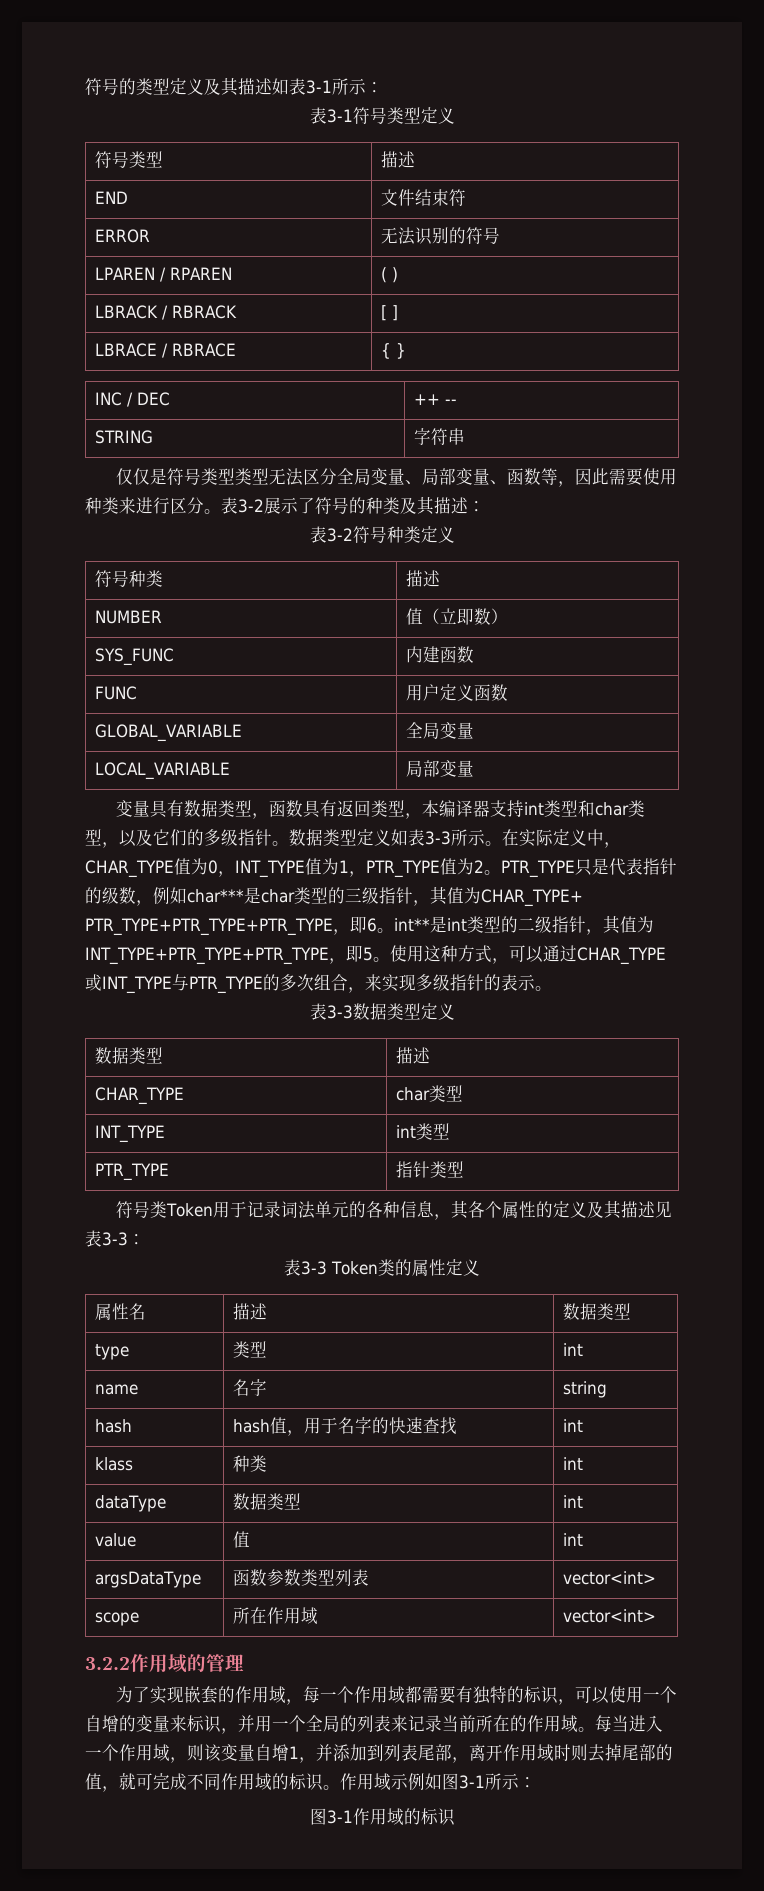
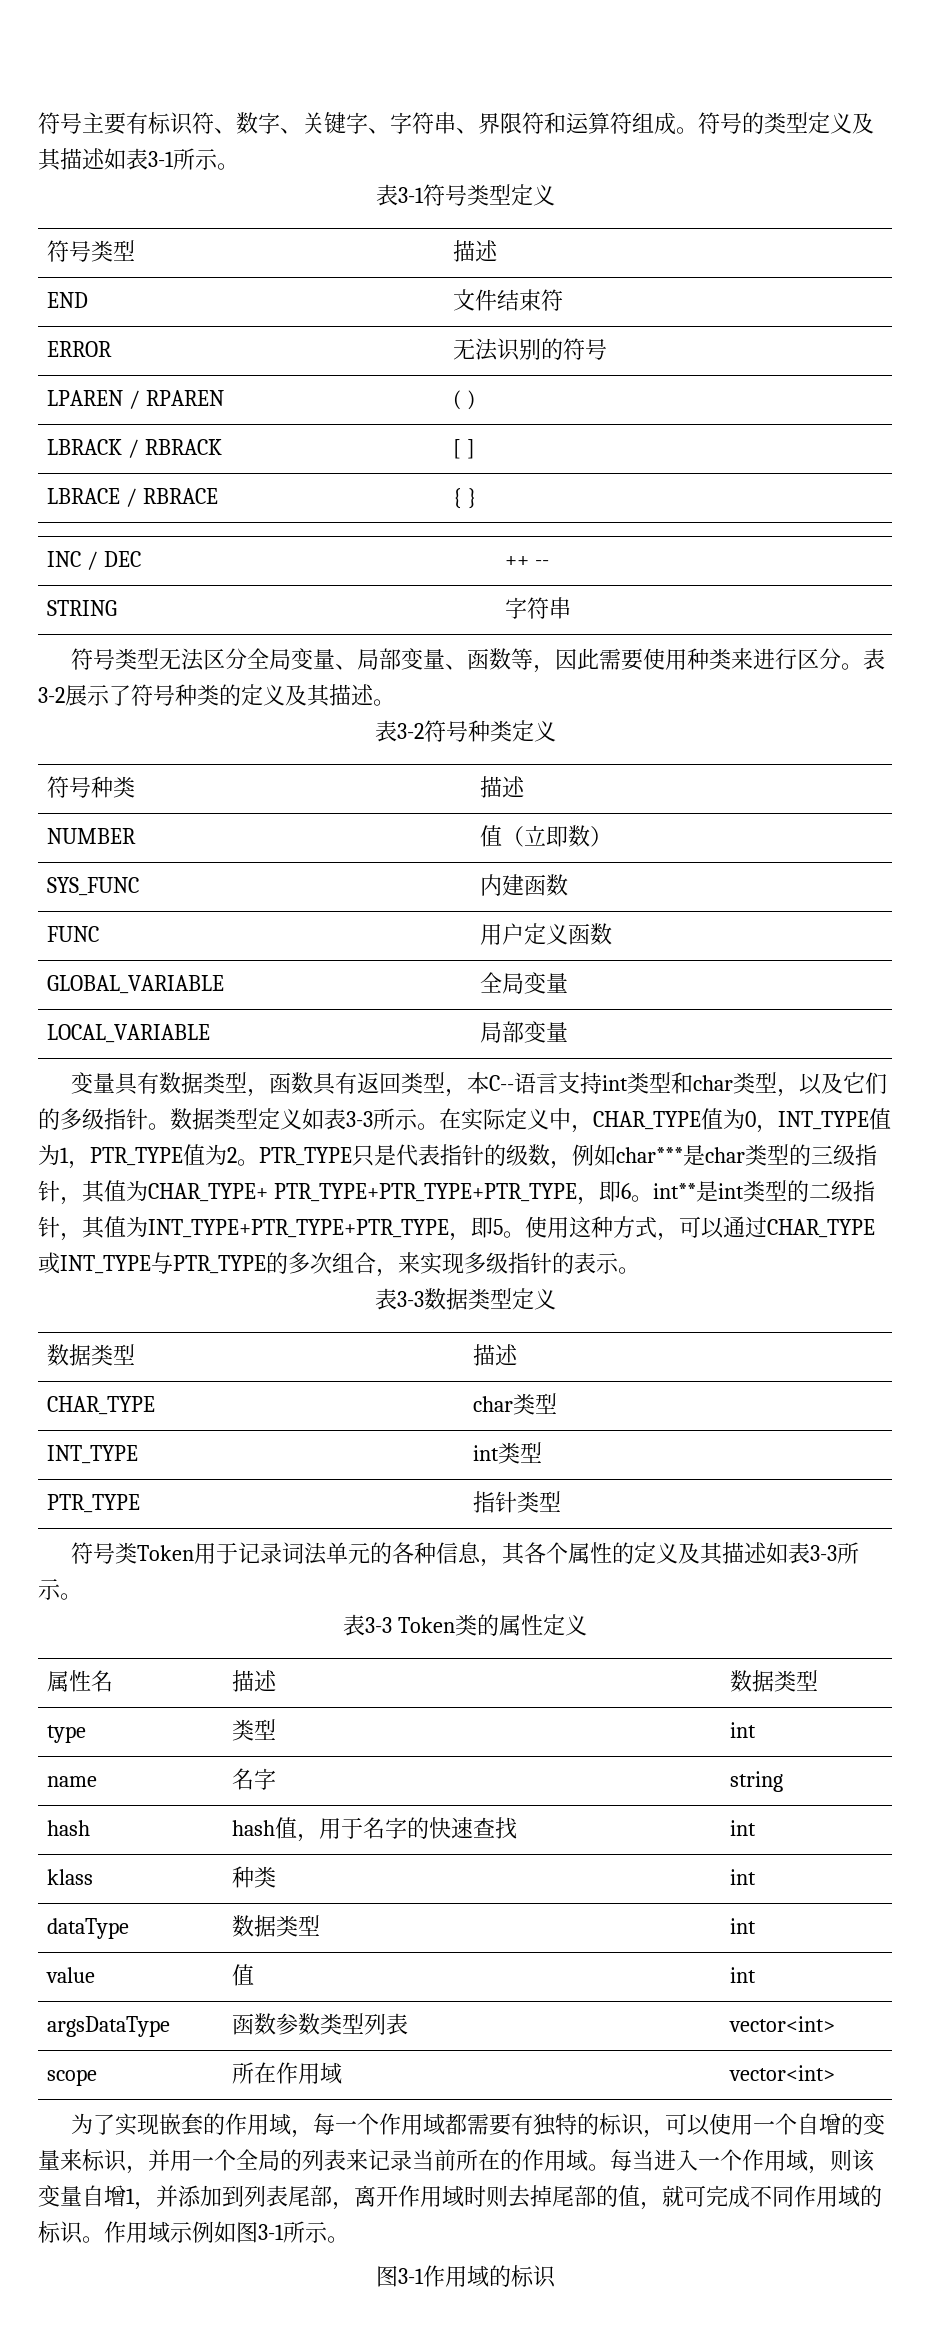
[85,78,119,95] 符号 -> [38,112,742,135] 符号主要有标识符、数字、关键字、字符串、界限符和运算符组成。符号
[366,82,383,93] ： -> [217,163,239,170] 。
[116,468,270,485] 仅仅是符号类型类型 -> [71,648,160,670] 符号类型
[349,497,485,515] 的种类及其描述： -> [175,684,395,707] 种类的定义及其描述。
[439,800,491,817] 编译器 -> [489,1072,559,1094] C--语言
[654,1201,672,1218] [85,1230,145,1247] 见表3-3： -> [766,1542,860,1564] [38,1579,82,1600] 如表3-3所示。
[85,1654,244,1673] // 3.2.2作用域的管理 -> (835, 2073) none
[519,1777,536,1788] ： -> [327,2236,349,2243] 。

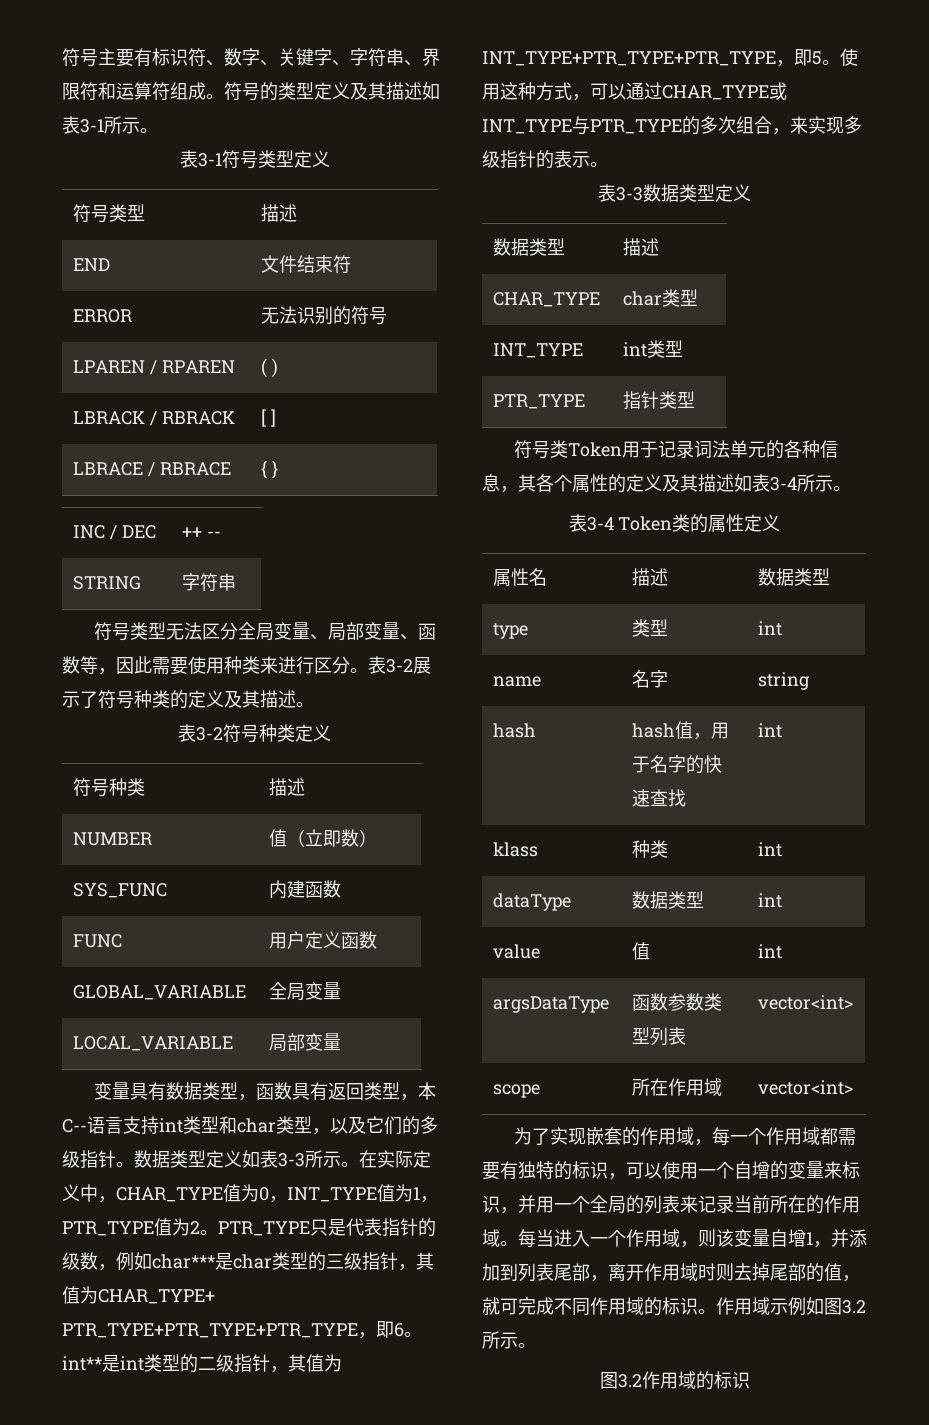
[810,1542,860,1564] [38,1579,82,1600] [343,1614,393,1636] 3-3所示。 // 表3-3 -> [770,474,851,492] [568,514,614,532] 3-4所示。 // 表3-4
[258,2224,284,2240] 3-1 -> [842,1300,866,1314] 3.2
[397,2268,424,2284] 3-1 -> [617,1374,642,1388] 3.2

